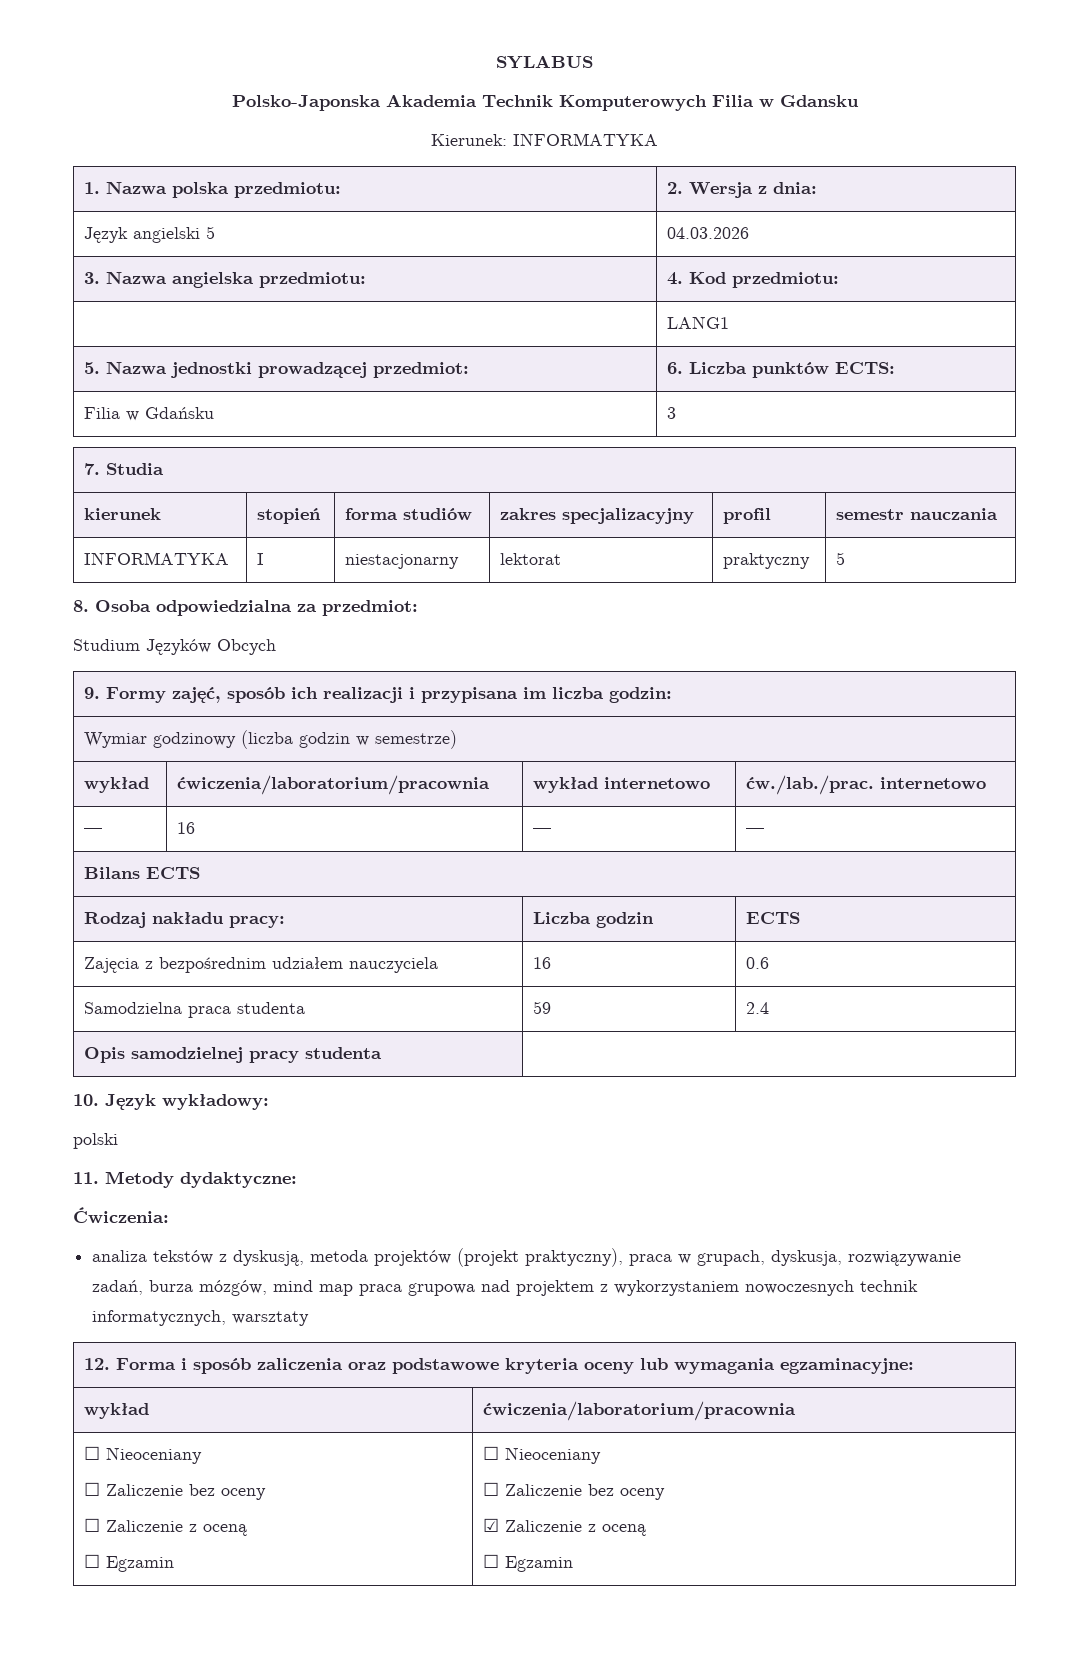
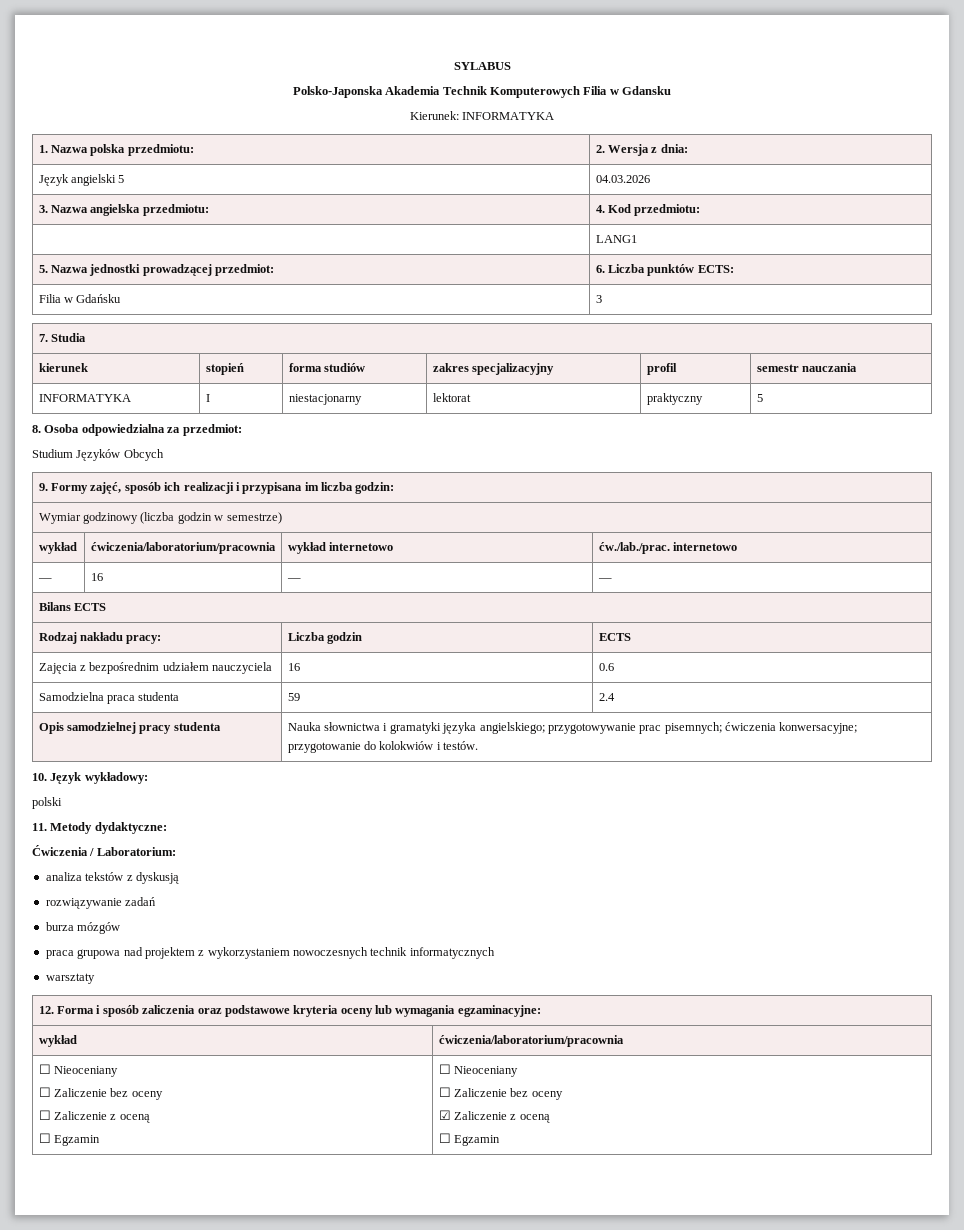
(383, 1053) none -> [287,722,858,734] [287,741,479,753] Nauka słownictwa i gramatyki języka angielskiego; przygotowywanie prac pisemnych; ćwiczenia konwersacyjne; przygotowanie do kolokwiów i testów.
[73,1207,169,1223] Ćwiczenia: -> [32,845,176,856] Ćwiczenia / Laboratorium:
[233,1248,962,1267] [92,1280,354,1296] dyskusją, metoda projektów (projekt praktyczny), praca w grupach, dyskusja, rozwiązywanie zadań, burza mózgów, mind map -> [135,872,179,884] [45,897,157,909] [45,922,121,934] dyskusją // rozwiązywanie zadań // burza mózgów //
[92,1310,227,1326] informatycznych, -> [409,947,495,959] informatycznych //

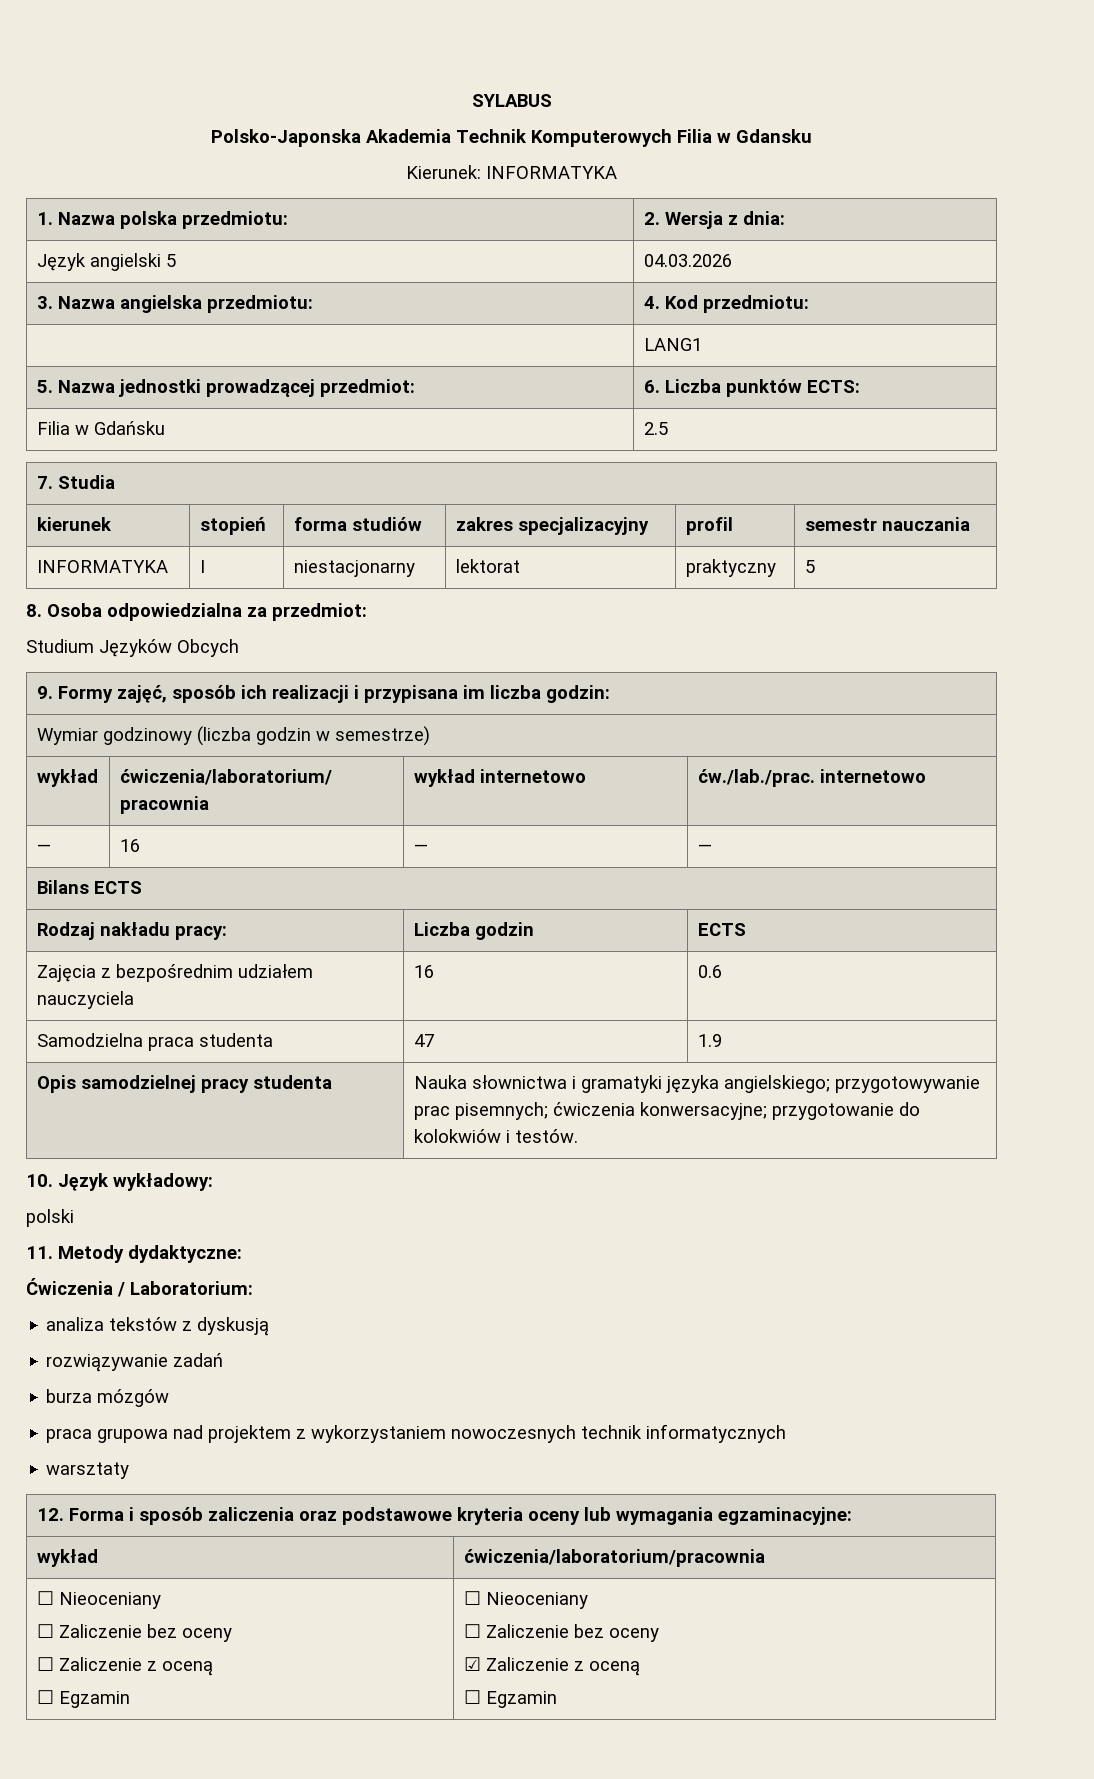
[595,295,602,303] 3 -> [643,422,668,435] 2.5
[287,693,300,701] [598,693,615,701] 59 | 2.4 -> [413,1034,434,1047] [697,1034,722,1047] 47 | 1.9

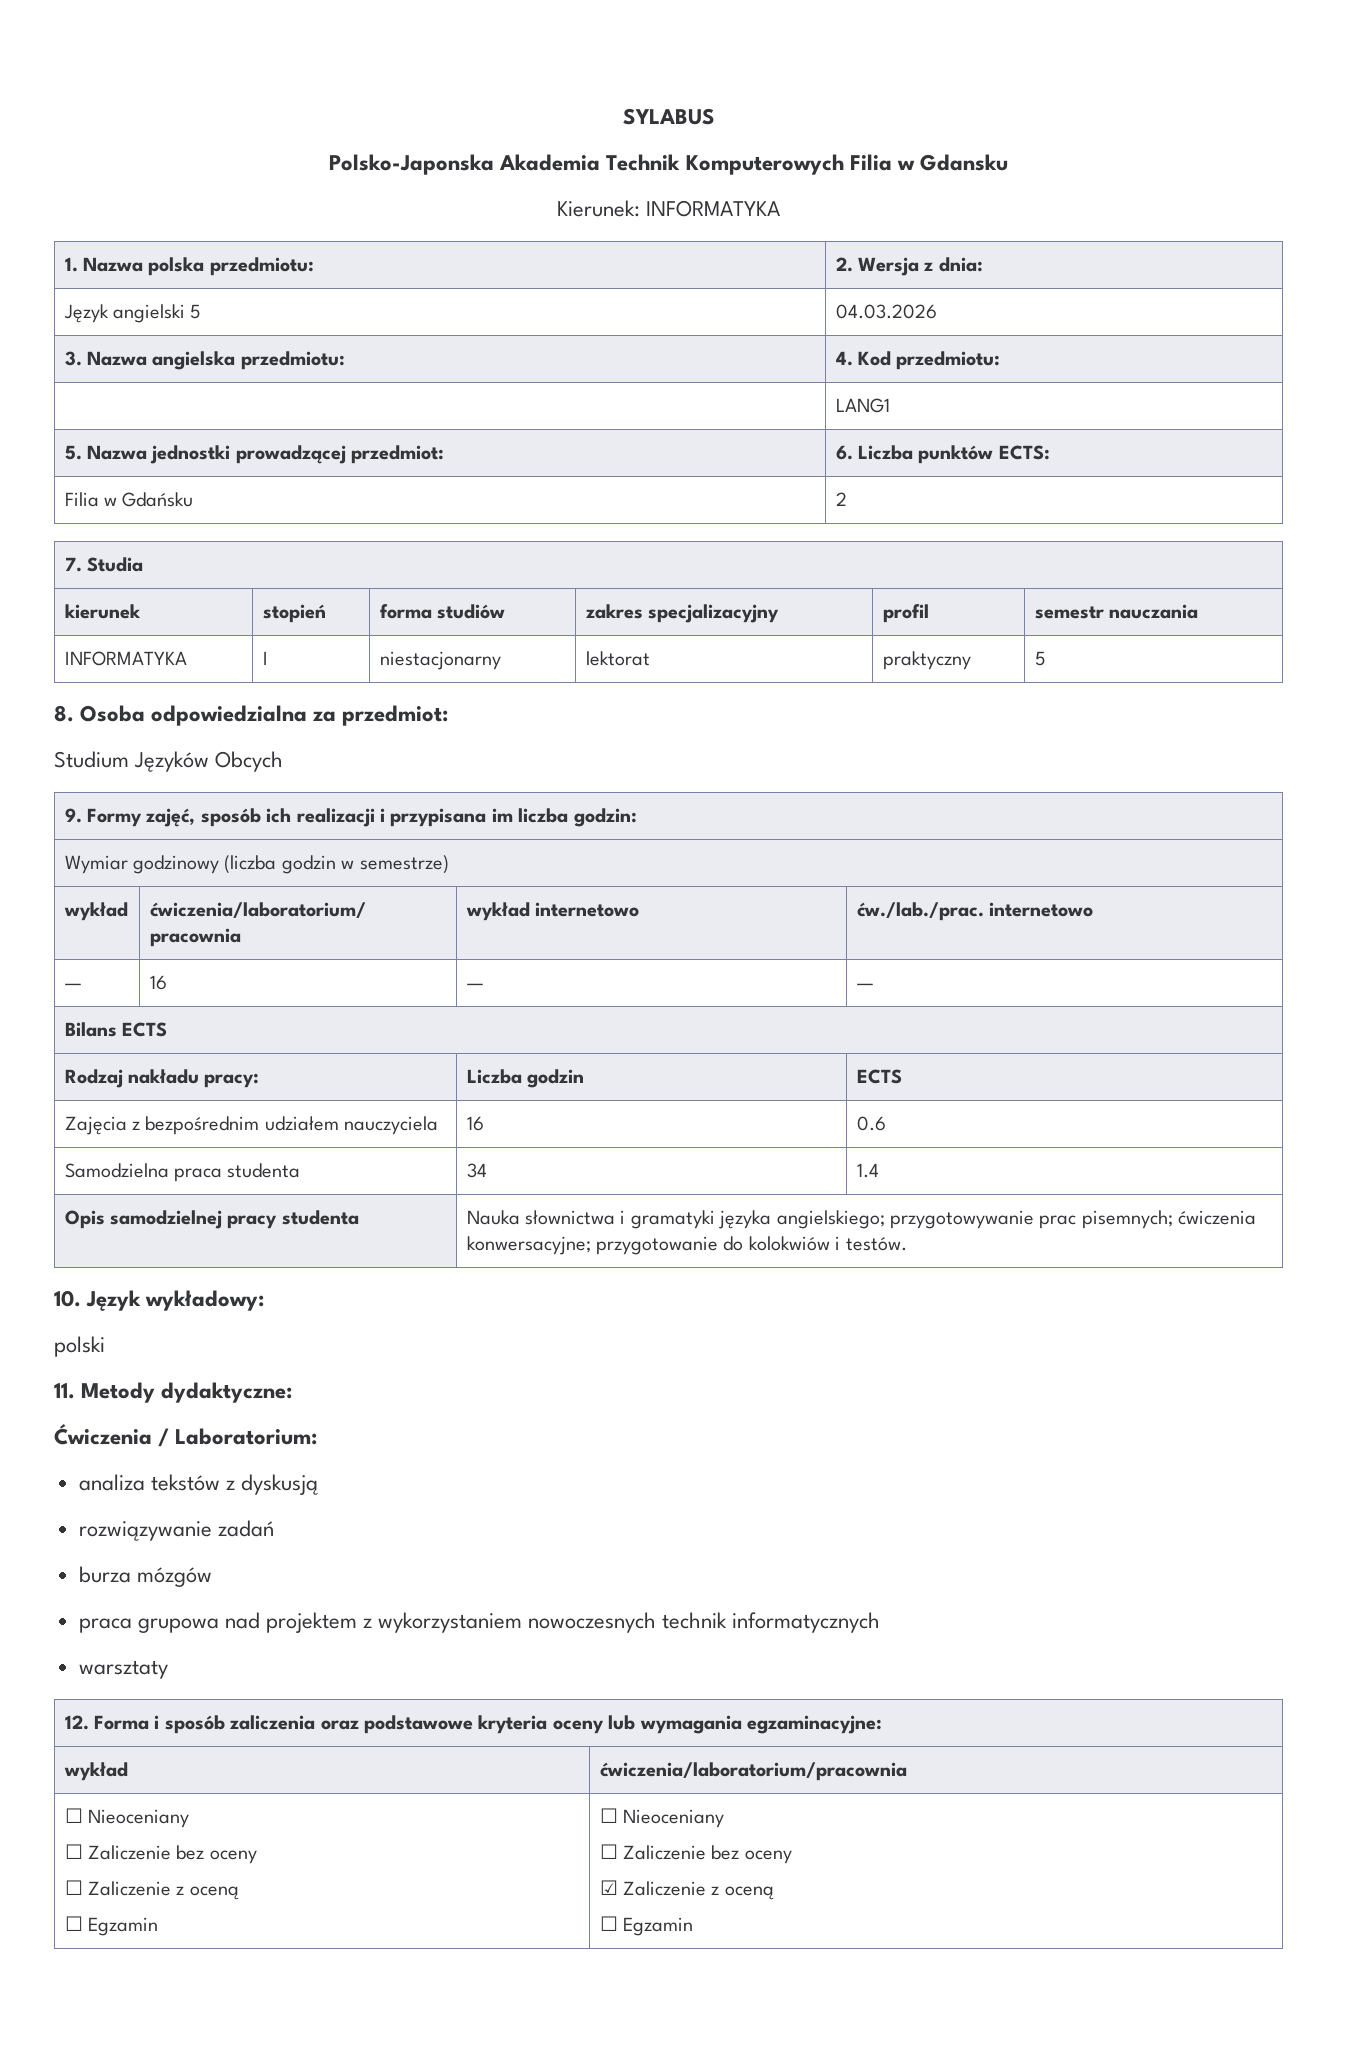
[643,422,668,435] 2.5 -> [835,492,847,506] 2
[413,1034,434,1047] [697,1034,722,1047] 47 | 1.9 -> [466,1163,487,1178] [856,1163,879,1178] 34 | 1.4

